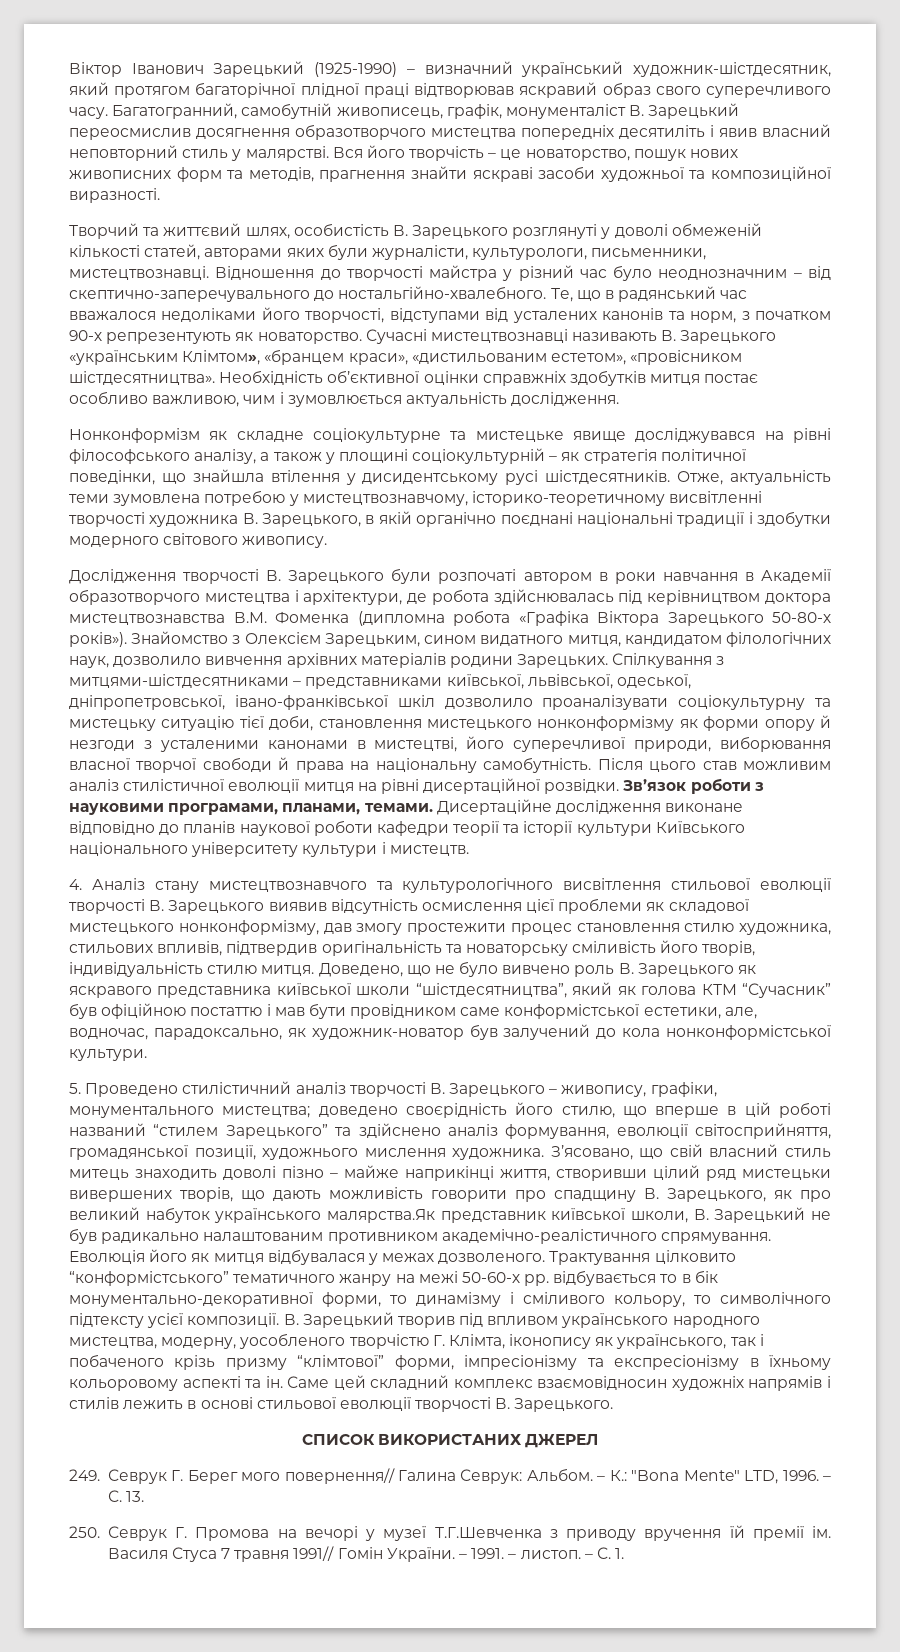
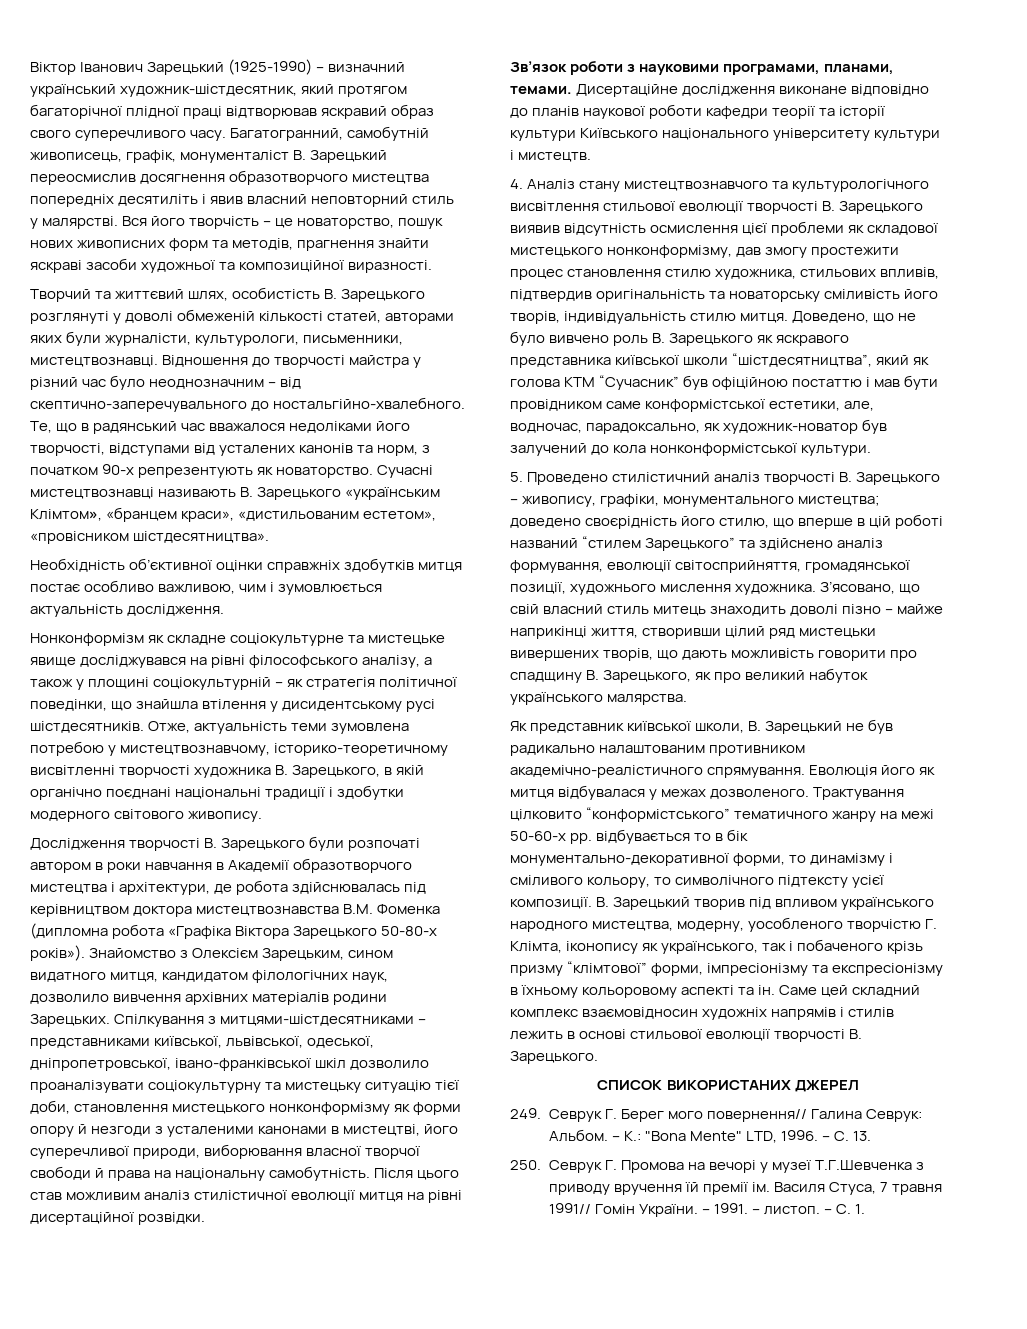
(215, 378) none -> (270, 537) //
(620, 786) none -> (206, 1218) //
[327,1209,436,1223] малярства.Як -> [607,694,688,705] [510,721,527,731] малярства. // Як
[171,1547,217,1562] Стуса -> [828,1182,876,1195] Стуса,

